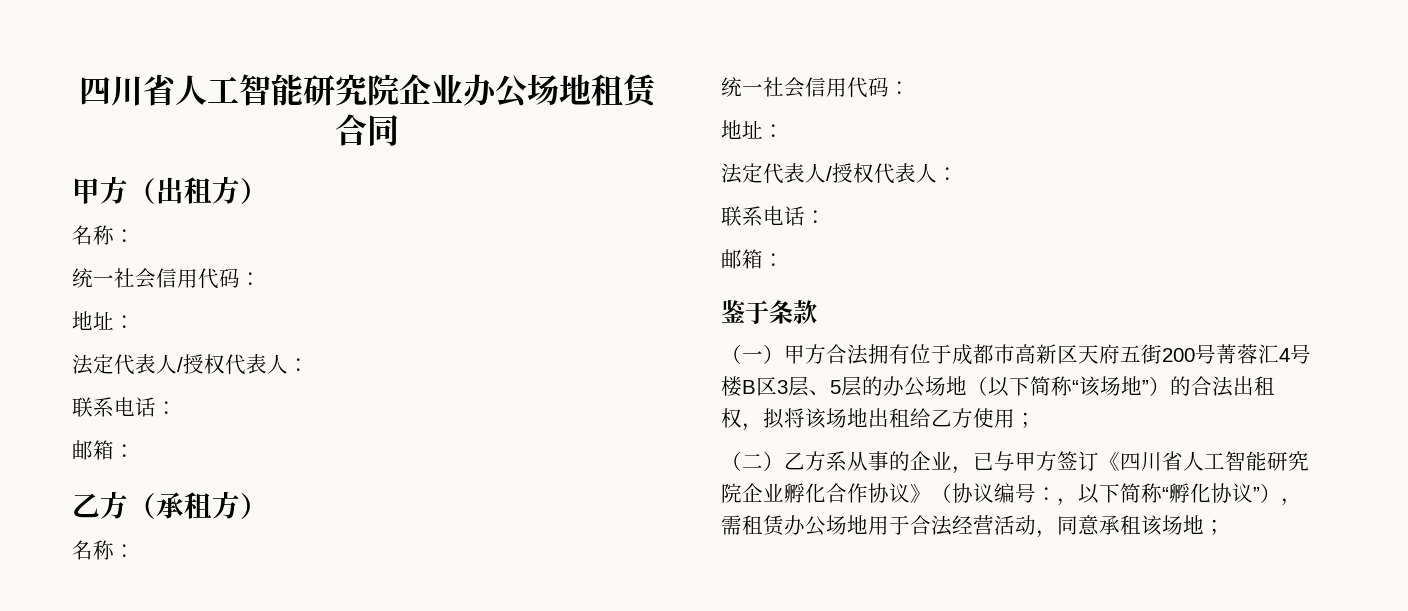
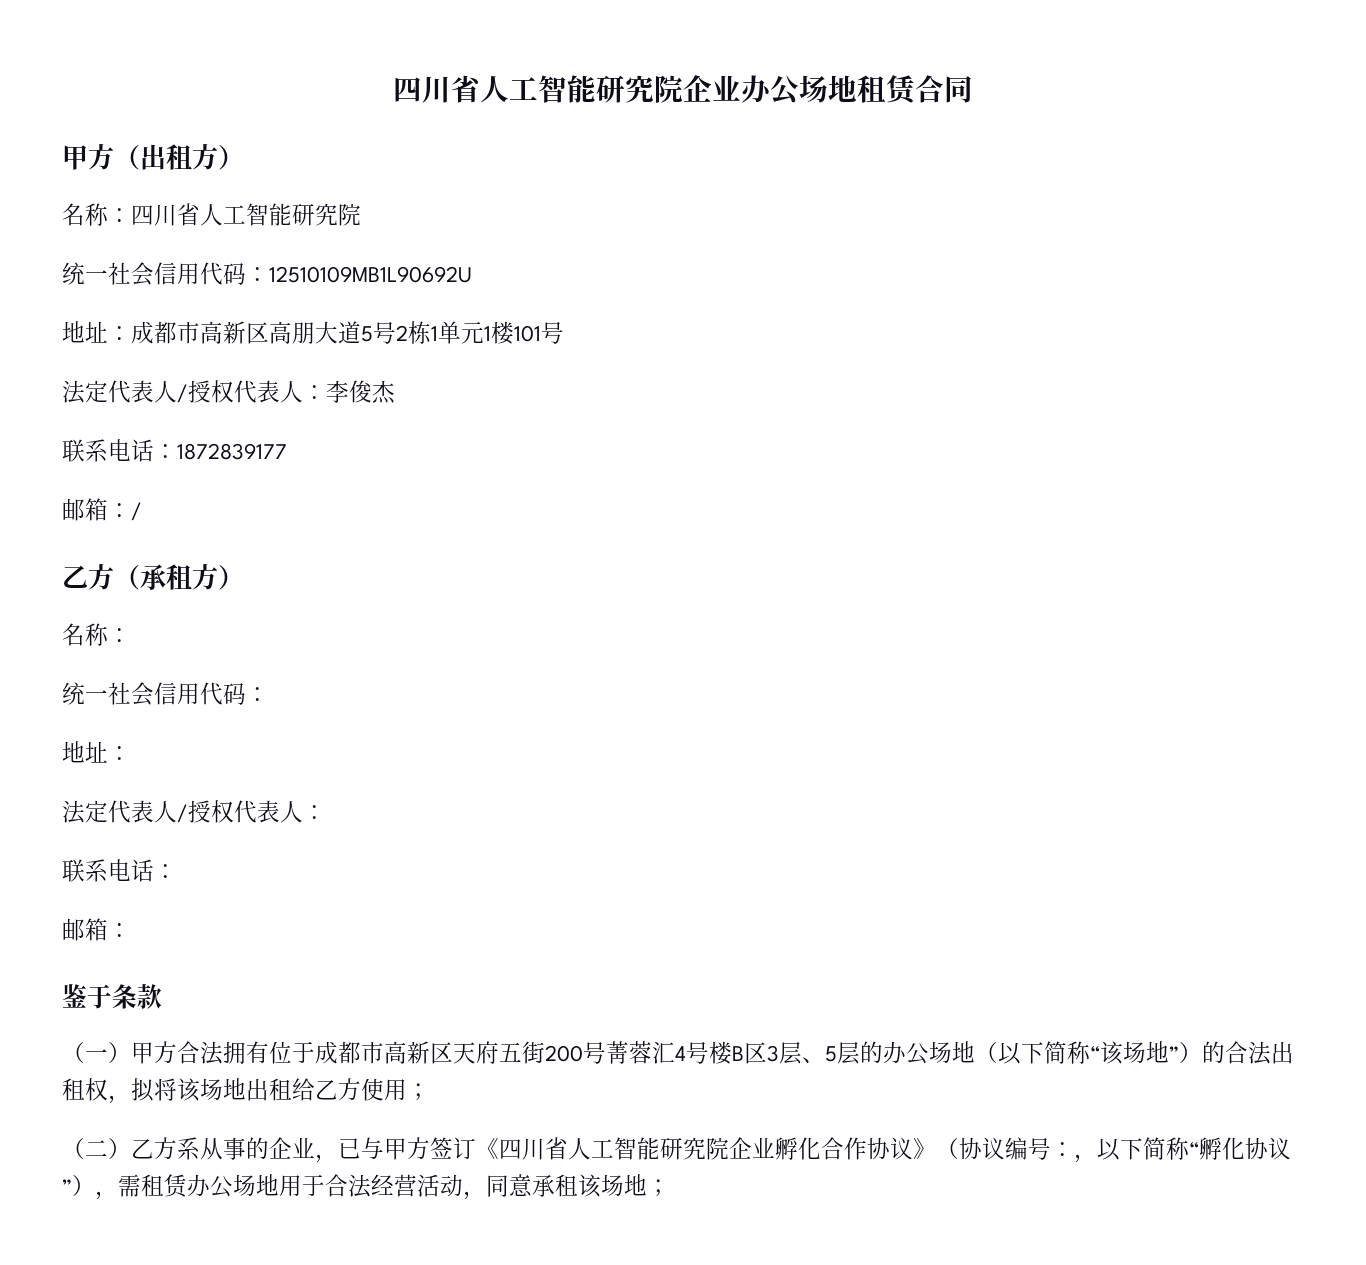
[72,268,261,289] [72,311,135,330] [72,354,309,375] [72,397,177,417] [72,440,135,460] // 统一社会信用代码： // 地址： // 法定代表人/授权代表人： // 联系电话： // 邮箱： -> [131,203,361,226] [62,262,472,286] [62,321,564,345] [62,380,395,404] [62,439,287,462] [62,498,142,521] 四川省人工智能研究院 // 统一社会信用代码：12510109MB1L90692U // 地址：成都市高新区高朋大道5号2栋1单元1楼101号 // 法定代表人/授权代表人：李俊杰 // 联系电话：1872839177 // 邮箱：/

